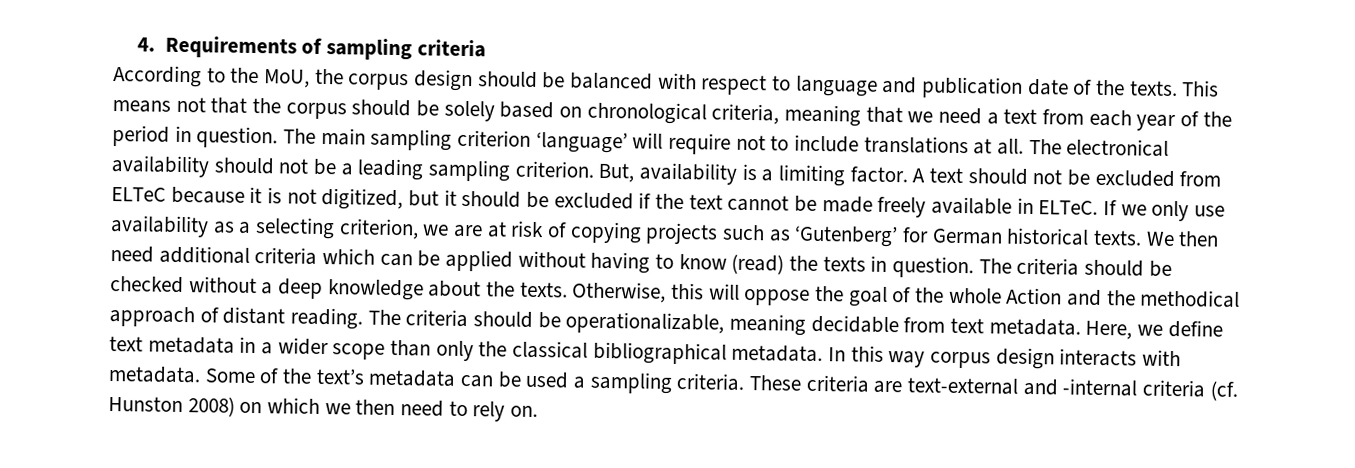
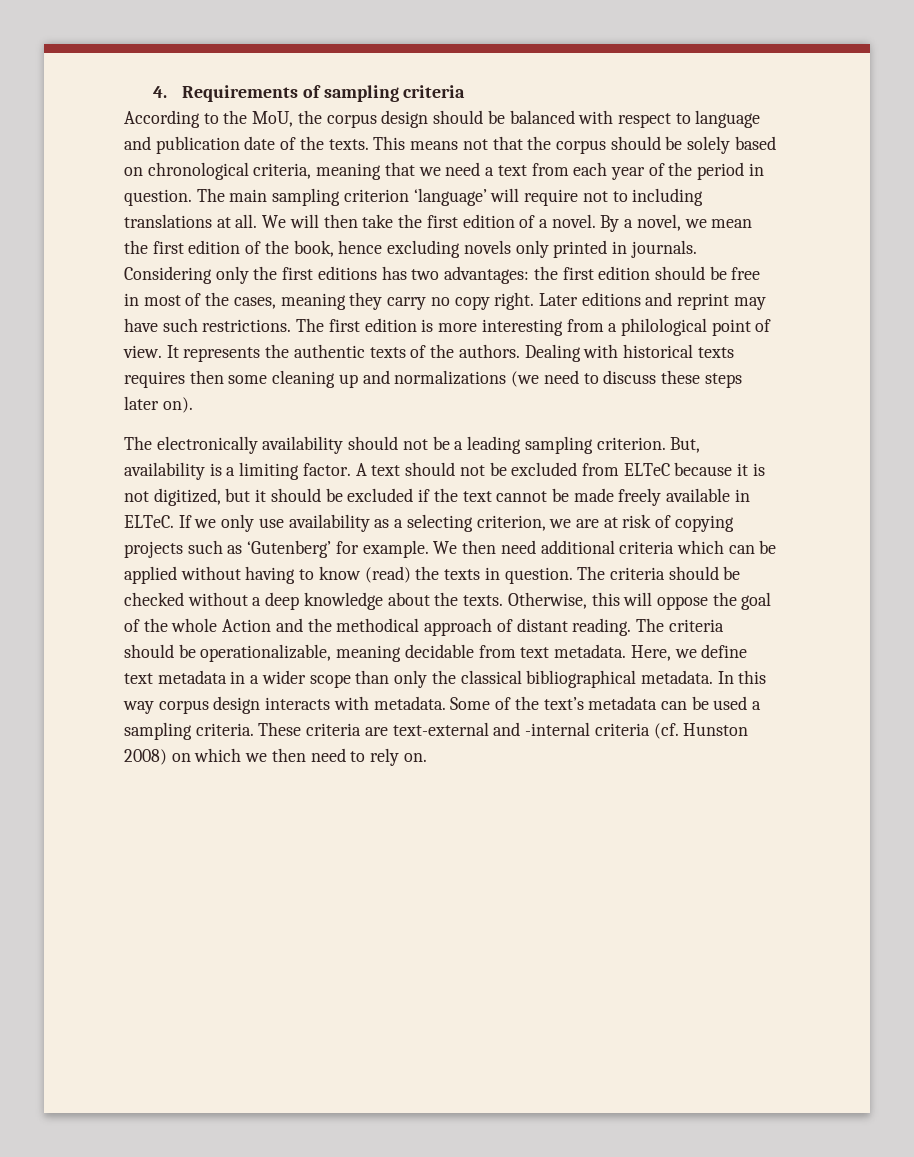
[794,134,860,153] include -> [632,188,704,206] including
[1028,138,1170,157] The electronical -> [262,214,753,232] [124,240,697,258] [124,266,761,284] [124,292,766,310] [124,318,772,336] [123,344,734,362] [124,370,742,388] [124,396,193,413] [124,436,258,454] We will then take the first edition of a novel. By a novel, we mean the first edition of the book, hence excluding novels only printed in journals. Considering only the first editions has two advantages: the first edition should be free in most of the cases, meaning they carry no copy right. Later editions and reprint may have such restrictions. The first edition is more interesting from a philological point of view. It represents the authentic texts of the authors. Dealing with historical texts requires then some cleaning up and normalizations (we need to discuss these steps later on). // The electronically
[931,227,1143,246] German historical texts. -> [362,540,429,558] example.

